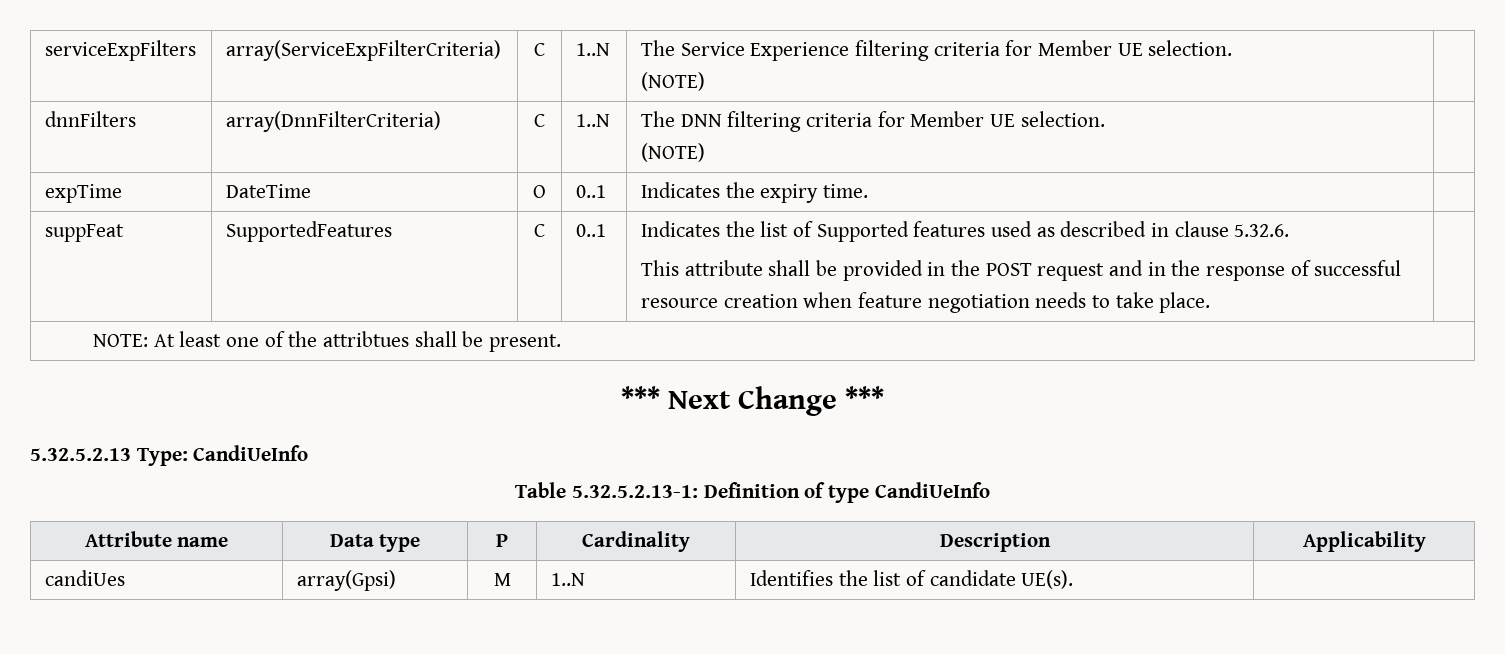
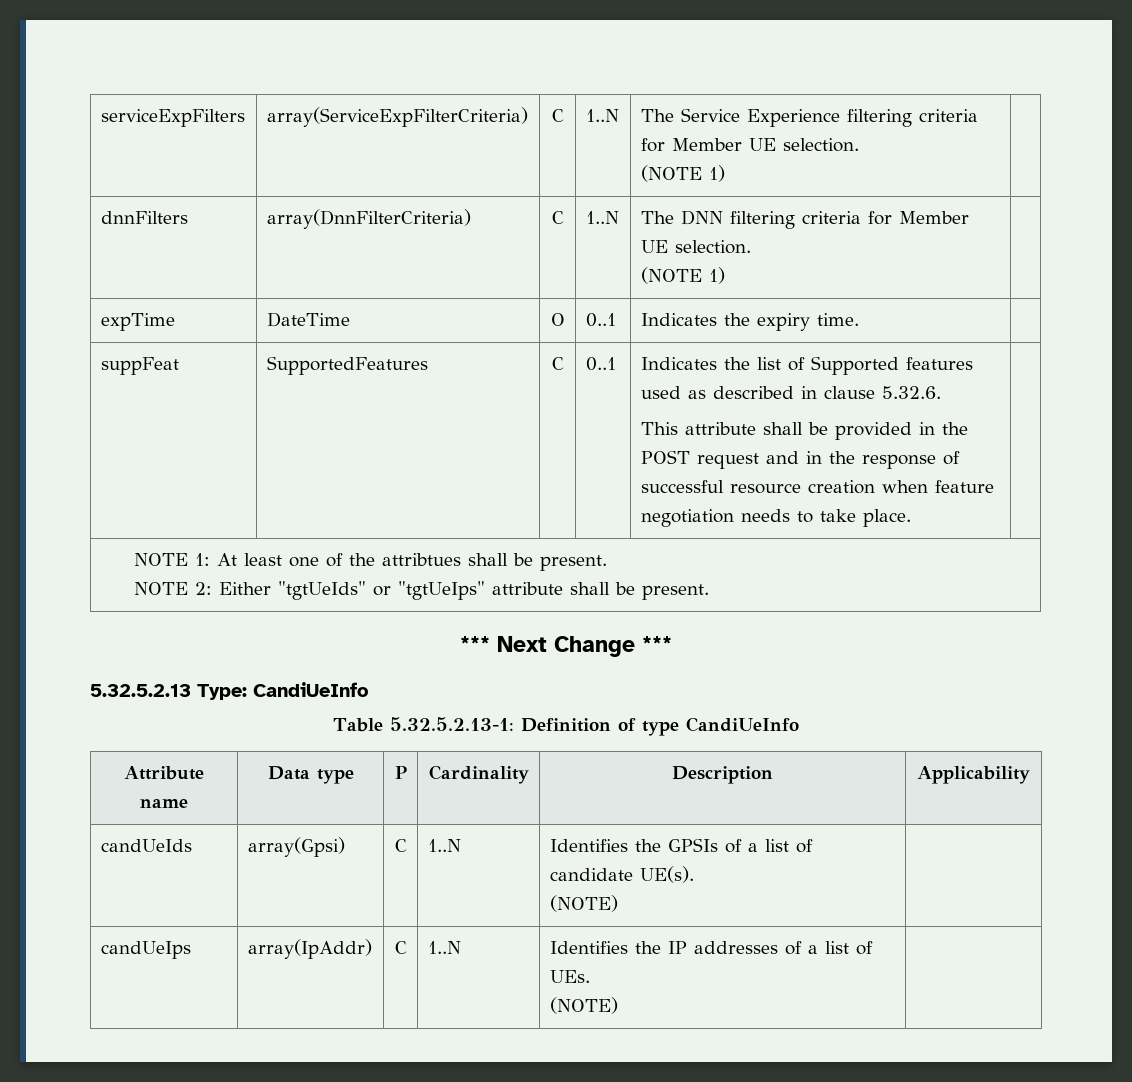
[640,72,705,91] (NOTE) -> [640,165,725,182] (NOTE 1)
[640,143,705,162] (NOTE) -> [640,267,725,284] (NOTE 1)
[92,334,148,347] NOTE: -> [134,553,211,566] NOTE 1:
(562, 343) none -> [134,581,710,600] // NOTE 2: Either "tgtUeIds" or "tgtUeIps" attribute shall be present.
[44,570,125,586] candiUes -> [100,839,192,852] candUeIds
[493,573,511,586] [550,573,585,586] [749,570,868,586] M | 1..N | Identifies the -> [394,839,407,852] [427,839,461,852] [549,838,758,853] C | 1..N | Identifies the GPSIs of a
(1074, 579) none -> [549,895,618,912] [100,941,191,959] [247,939,372,959] [394,941,407,954] [427,941,461,954] [549,941,873,955] [549,970,590,983] [549,997,618,1014] // (NOTE) | // candUeIps | array(IpAddr) | C | 1..N | Identifies the IP addresses of a list of UEs. // (NOTE)

